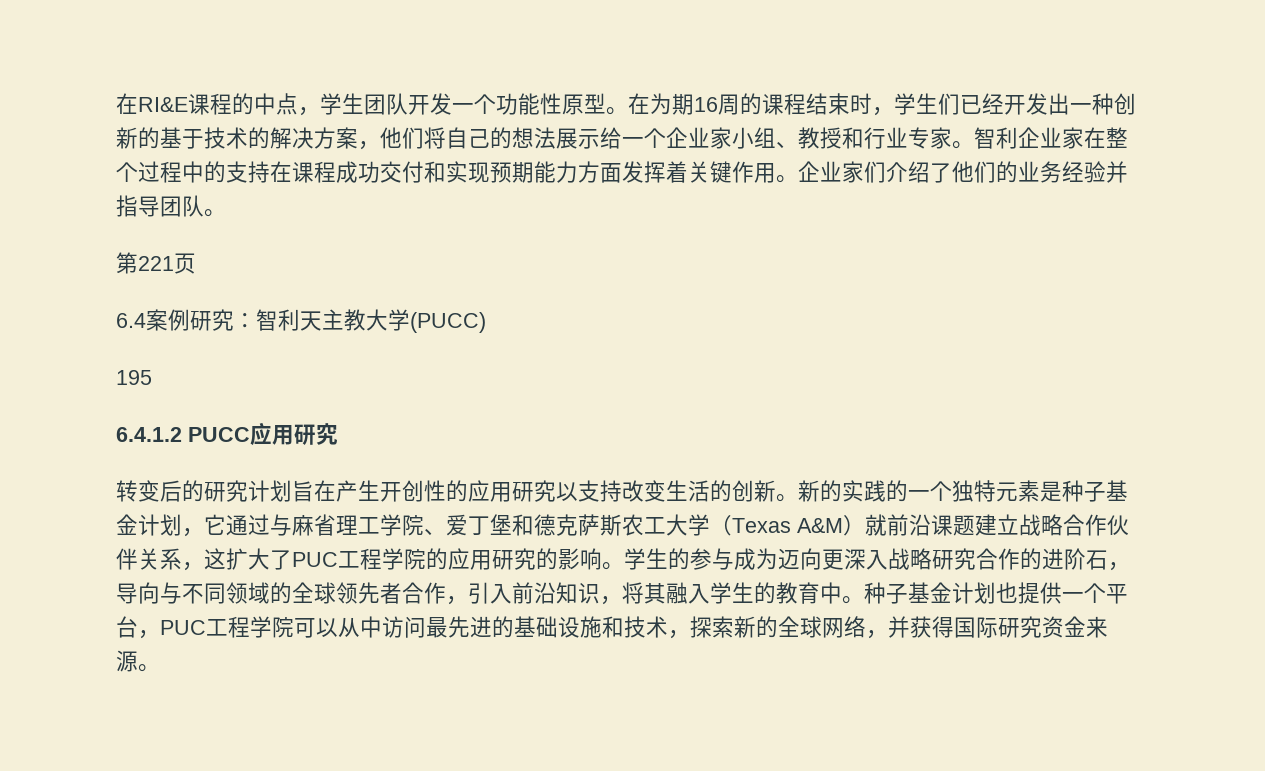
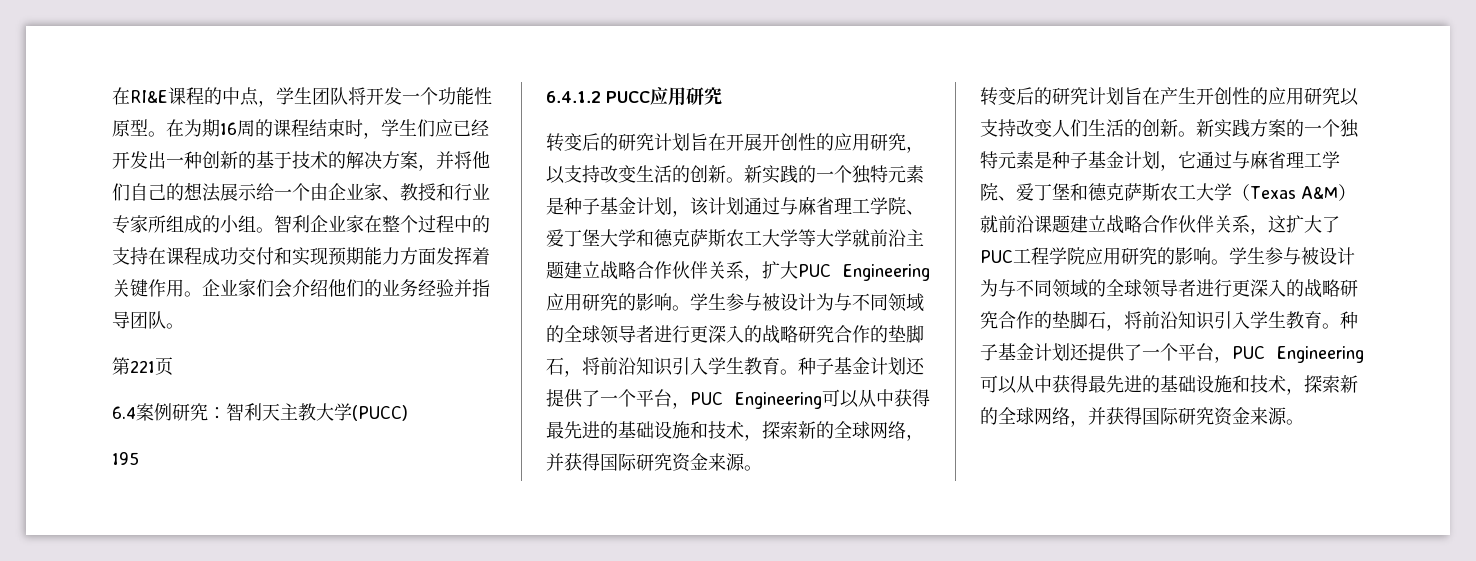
(408, 104) none -> [348,87,366,105] 将
(960, 104) none -> [435,119,453,137] 应
[380,127,446,149] 他们将 -> [436,151,490,169] [112,183,130,201] 并将他们
[666,127,776,149] 企业家小组 -> [310,183,382,201] 由企业家
(952, 138) none -> [148,215,256,233] 所组成的小组
[886,161,952,183] 介绍了 -> [274,279,328,298] 会介绍
(338, 434) none -> [546,133,924,153] [546,165,924,184] [546,196,924,217] [546,229,924,247] [546,261,930,281] [546,293,924,312] [546,325,924,344] [546,357,925,377] [546,389,930,409] [546,421,924,441] [546,453,762,472] // 转变后的研究计划旨在开展开创性的应用研究，以支持改变生活的创新。新实践的一个独特元素是种子基金计划，该计划通过与麻省理工学院、爱丁堡大学和德克萨斯农工大学等大学就前沿主题建立战略合作伙伴关系，扩大PUC Engineering应用研究的影响。学生参与被设计为与不同领域的全球领导者进行更深入的战略研究合作的垫脚石，将前沿知识引入学生教育。种子基金计划还提供了一个平台，PUC Engineering可以从中获得最先进的基础设施和技术，探索新的全球网络，并获得国际研究资金来源。
[666,480,886,502] 生活的创新。新的实践 -> [1052,119,1286,138] 人们生活的创新。新实践方案
[426,548,1130,571] [116,582,1128,605] [116,616,426,639] 的应用研究的影响。学生的参与成为迈向更深入战略研究合作的进阶石，导向与不同领域的全球领先者合作，引入前沿知识，将其融入学生的教育中。种子基金计划也提供一个平台，PUC工程学院可以从中访问 -> [1085,247,1355,265] [980,279,1358,298] [980,311,1358,331] [980,343,1364,363] [980,375,1088,394] 应用研究的影响。学生参与被设计为与不同领域的全球领导者进行更深入的战略研究合作的垫脚石，将前沿知识引入学生教育。种子基金计划还提供了一个平台，PUC Engineering可以从中获得

